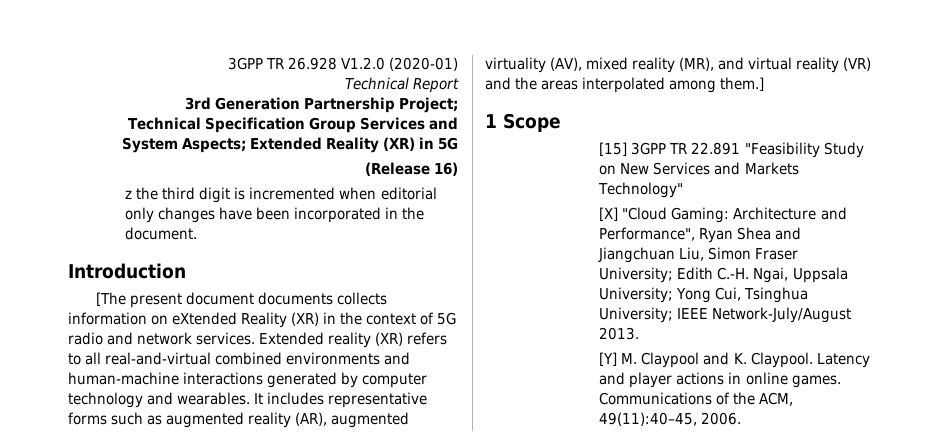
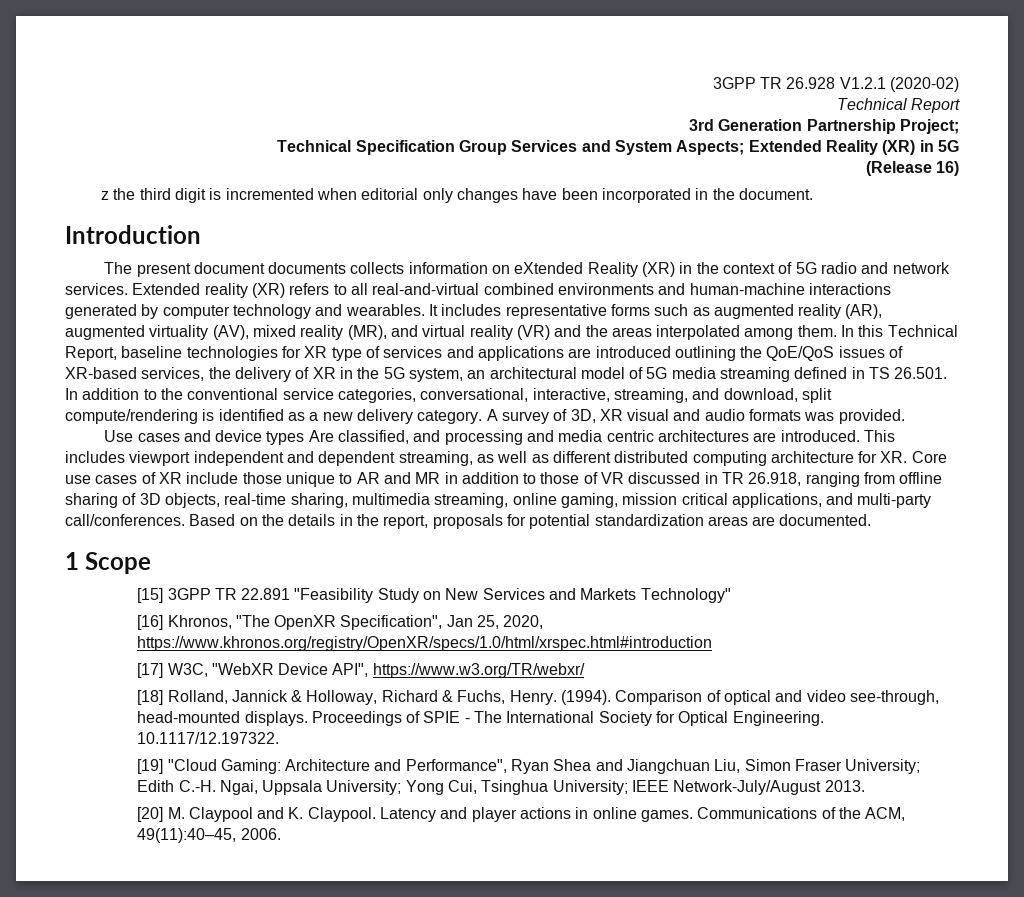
[340,57,459,71] V1.2.0 (2020-01) -> [839,77,960,92] V1.2.1 (2020-02)
[95,292,126,306] [The -> [104,262,133,274] The
[720,77,765,91] them.] -> [797,325,958,337] [65,346,904,361] [65,367,948,382] [65,388,832,403] [65,409,905,424] [104,430,895,445] [65,451,947,466] [65,472,943,487] [65,493,932,508] [65,514,872,529] them. In this Technical Report, baseline technologies for XR type of services and applications are introduced outlining the QoE/QoS issues of XR-based services, the delivery of XR in the 5G system, an architectural model of 5G media streaming defined in TS 26.501. In addition to the conventional service categories, conversational, interactive, streaming, and download, split compute/rendering is identified as a new delivery category. A survey of 3D, XR visual and audio formats was provided. // Use cases and device types Are classified, and processing and media centric architectures are introduced. This includes viewport independent and dependent streaming, as well as different distributed computing architecture for XR. Core use cases of XR include those unique to AR and MR in addition to those of VR discussed in TR 26.918, ranging from offline sharing of 3D objects, real-time sharing, multimedia streaming, online gaming, mission critical applications, and multi-party call/conferences. Based on the details in the report, proposals for potential standardization areas are documented.
[599,207,619,221] [X] -> [137,615,544,630] [137,636,713,651] [137,663,585,678] [137,690,939,705] [137,711,824,726] [137,732,280,744] [137,759,164,774] [16] Khronos, "The OpenXR Specification", Jan 25, 2020, https://www.khronos.org/registry/OpenXR/specs/1.0/html/xrspec.html#introduction // [17] W3C, "WebXR Device API", https://www.w3.org/TR/webxr/ // [18] Rolland, Jannick & Holloway, Richard & Fuchs, Henry. (1994). Comparison of optical and video see-through, head-mounted displays. Proceedings of SPIE - The International Society for Optical Engineering. 10.1117/12.197322. // [19]
[599,352,618,366] [Y] -> [137,807,164,822] [20]

